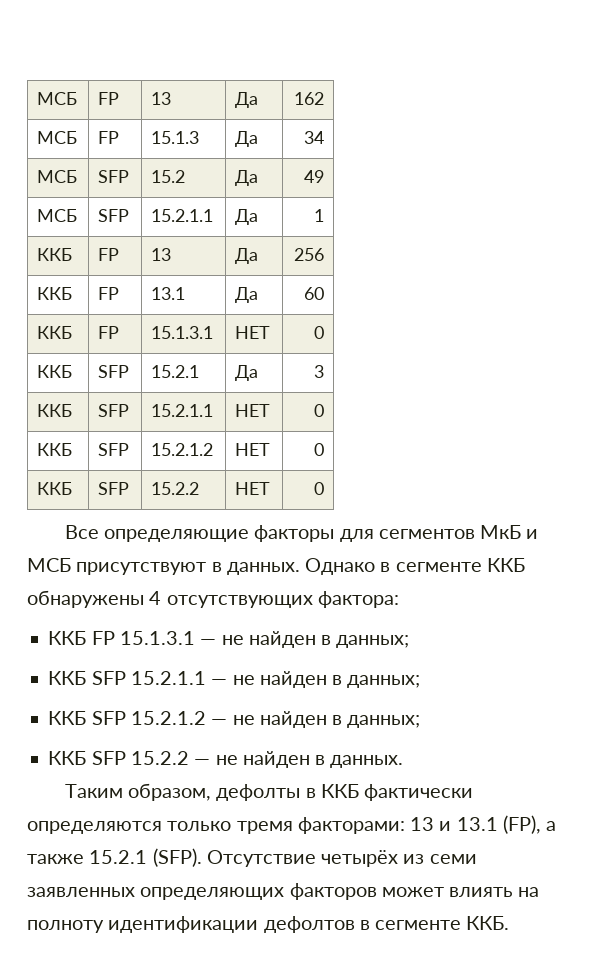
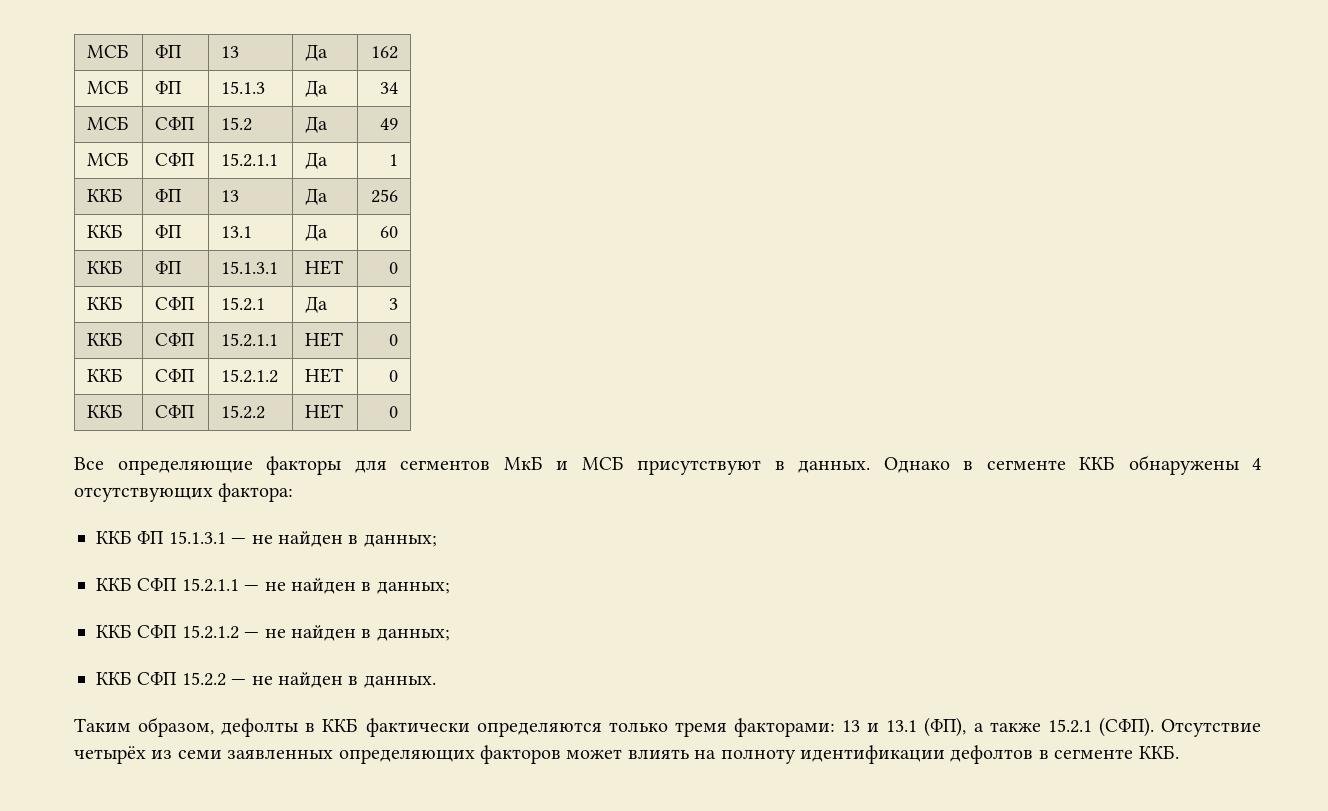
[37,92,78,105] [98,92,120,105] МСБ | FP -> [86,44,129,58] [154,45,182,58] МСБ | ФП
[98,131,120,144] FP -> [154,81,182,94] ФП
[98,170,130,183] SFP -> [154,117,195,130] СФП
[98,209,130,222] SFP -> [154,153,195,166] СФП
[98,248,120,261] FP -> [154,189,182,202] ФП
[98,287,120,300] FP -> [154,225,182,238] ФП
[98,326,120,339] FP -> [154,261,182,274] ФП
[98,365,130,378] SFP -> [154,297,195,310] СФП
[98,404,130,417] SFP -> [154,333,195,346] СФП
[98,443,130,456] SFP -> [154,369,195,382] СФП
[98,482,130,495] SFP -> [154,405,195,418] СФП
[91,631,115,645] FP -> [137,531,165,544] ФП
[91,671,126,685] SFP -> [137,578,178,591] СФП
[91,711,126,725] SFP -> [137,625,178,638] СФП
[91,751,126,765] SFP -> [137,672,178,685] СФП
[502,815,541,834] (FP), -> [924,717,967,737] (ФП),
[152,848,202,867] (SFP). -> [1098,717,1154,737] (СФП).

